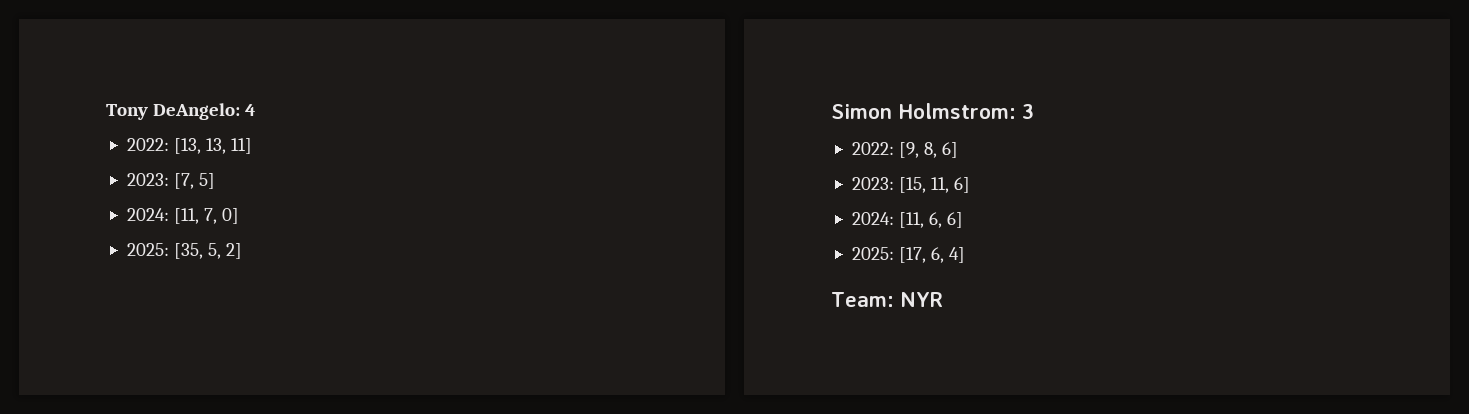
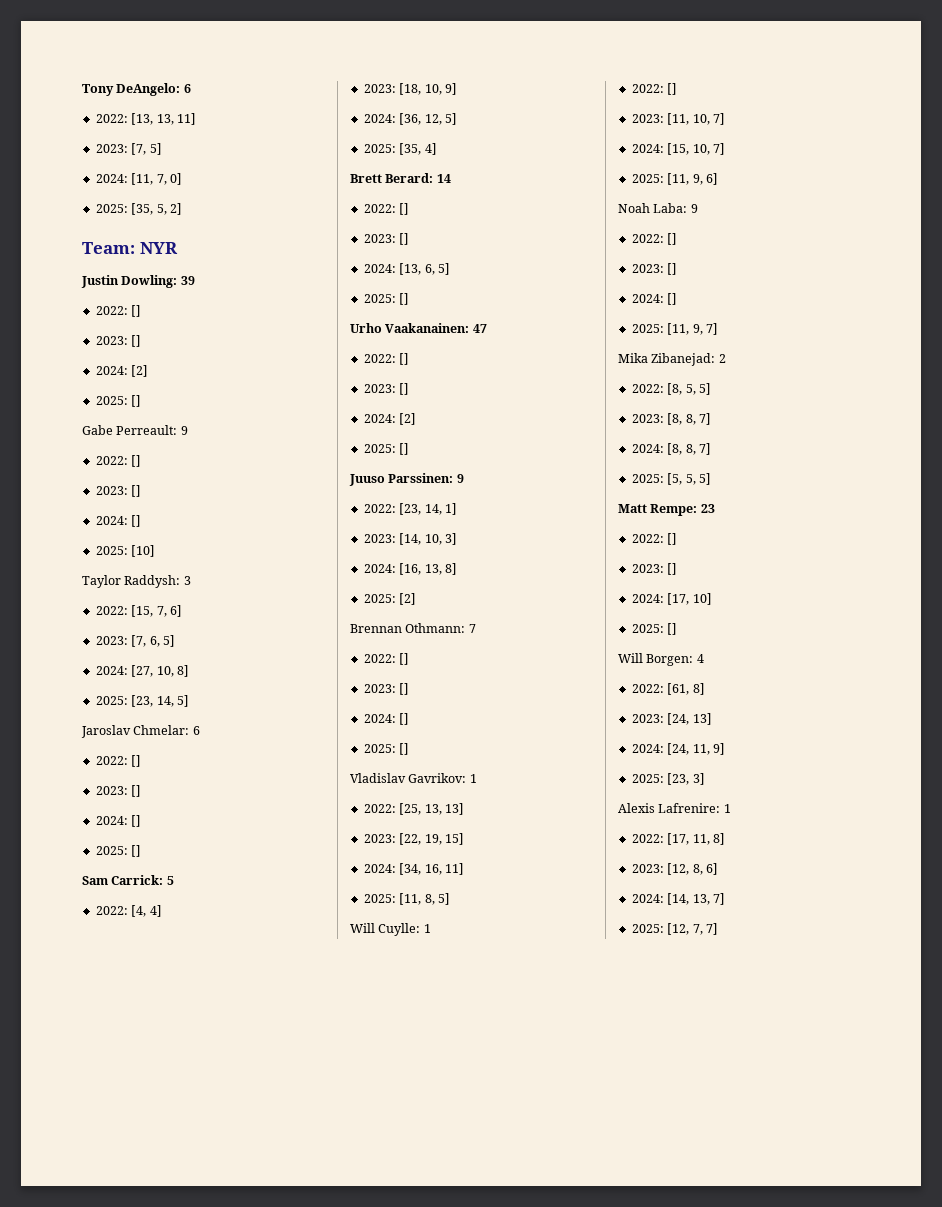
[245,104,257,116] 4 -> [183,84,191,93] 6
[831,103,1034,119] [851,142,959,158] [851,177,971,193] [851,212,964,228] [851,247,966,263] [831,292,943,307] Simon Holmstrom: 3 // 2022: [9, 8, 6] // 2023: [15, 11, 6] // 2024: [11, 6, 6] // 2025: [17, 6, 4] // Team: NYR -> [82,242,178,254] [81,275,195,288] [95,305,142,317] [95,335,142,347] [95,365,149,377] [95,395,142,407] [82,425,188,435] [95,455,142,467] [95,485,142,497] [95,515,142,527] [95,545,156,557] [82,575,191,588] [95,605,182,617] [95,635,175,647] [95,665,189,677] [95,695,189,707] [81,725,200,738] [95,755,142,767] [95,785,142,797] [95,815,142,827] [95,845,142,857] [82,875,174,885] [95,905,162,917] [363,83,457,95] [363,113,457,125] [363,143,437,155] [350,173,451,183] [363,203,410,215] [363,233,410,245] [363,263,450,275] [363,293,410,305] [350,323,487,333] [363,353,410,365] [363,383,410,395] [363,413,417,425] [363,443,410,455] [349,473,464,486] [363,503,457,515] [363,533,457,545] [363,563,457,575] [363,593,417,605] [350,623,476,633] [363,653,410,665] [363,683,410,695] [363,713,410,725] [363,743,410,755] [350,773,477,783] [363,803,464,815] [363,833,464,845] [363,863,464,875] [363,893,450,905] [350,923,431,936] [631,83,678,95] [631,113,725,125] [631,143,725,155] [631,173,718,185] [618,203,698,213] [631,233,678,245] [631,263,678,275] [631,293,678,305] [631,323,718,335] [618,353,726,366] [631,383,711,395] [631,413,711,425] [631,443,711,455] [631,473,711,485] [618,504,715,516] [631,533,678,545] [631,563,678,575] [631,593,712,605] [631,623,678,635] [618,653,704,666] [631,683,705,695] [631,713,712,725] [631,743,725,755] [631,773,705,785] [618,803,731,813] [631,833,725,845] [631,863,718,875] [631,893,725,905] [631,923,718,935] Team: NYR // Justin Dowling: 39 // 2022: [] // 2023: [] // 2024: [2] // 2025: [] // Gabe Perreault: 9 // 2022: [] // 2023: [] // 2024: [] // 2025: [10] // Taylor Raddysh: 3 // 2022: [15, 7, 6] // 2023: [7, 6, 5] // 2024: [27, 10, 8] // 2025: [23, 14, 5] // Jaroslav Chmelar: 6 // 2022: [] // 2023: [] // 2024: [] // 2025: [] // Sam Carrick: 5 // 2022: [4, 4] // 2023: [18, 10, 9] // 2024: [36, 12, 5] // 2025: [35, 4] // Brett Berard: 14 // 2022: [] // 2023: [] // 2024: [13, 6, 5] // 2025: [] // Urho Vaakanainen: 47 // 2022: [] // 2023: [] // 2024: [2] // 2025: [] // Juuso Parssinen: 9 // 2022: [23, 14, 1] // 2023: [14, 10, 3] // 2024: [16, 13, 8] // 2025: [2] // Brennan Othmann: 7 // 2022: [] // 2023: [] // 2024: [] // 2025: [] // Vladislav Gavrikov: 1 // 2022: [25, 13, 13] // 2023: [22, 19, 15] // 2024: [34, 16, 11] // 2025: [11, 8, 5] // Will Cuylle: 1 // 2022: [] // 2023: [11, 10, 7] // 2024: [15, 10, 7] // 2025: [11, 9, 6] // Noah Laba: 9 // 2022: [] // 2023: [] // 2024: [] // 2025: [11, 9, 7] // Mika Zibanejad: 2 // 2022: [8, 5, 5] // 2023: [8, 8, 7] // 2024: [8, 8, 7] // 2025: [5, 5, 5] // Matt Rempe: 23 // 2022: [] // 2023: [] // 2024: [17, 10] // 2025: [] // Will Borgen: 4 // 2022: [61, 8] // 2023: [24, 13] // 2024: [24, 11, 9] // 2025: [23, 3] // Alexis Lafrenire: 1 // 2022: [17, 11, 8] // 2023: [12, 8, 6] // 2024: [14, 13, 7] // 2025: [12, 7, 7]

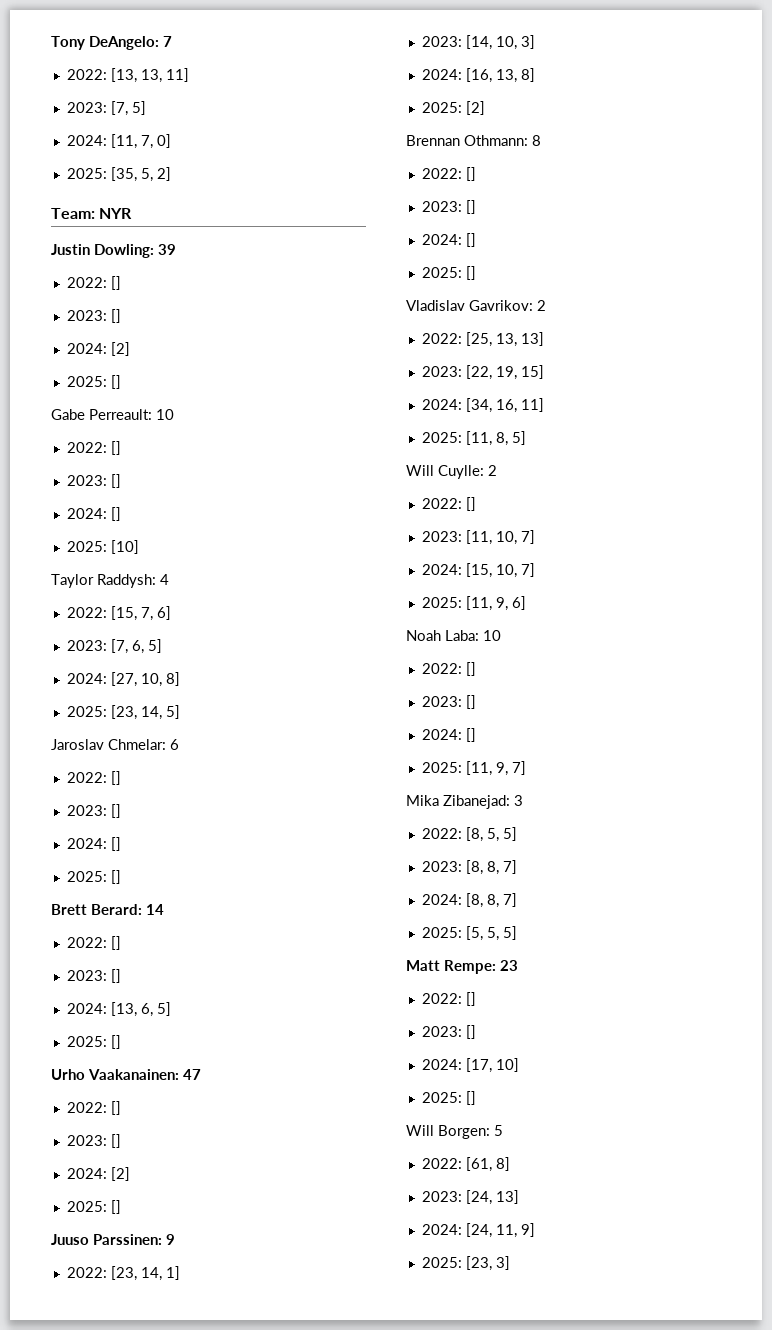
[183,84,191,93] 6 -> [163,36,172,47] 7
[180,426,188,435] 9 -> [156,409,174,420] 10
[183,576,191,585] 3 -> [160,574,169,585] 4
[82,875,174,885] [95,905,162,917] [363,83,457,95] [363,113,457,125] [363,143,437,155] // Sam Carrick: 5 // 2022: [4, 4] // 2023: [18, 10, 9] // 2024: [36, 12, 5] // 2025: [35, 4] -> (121, 877) none
[468,624,476,633] 7 -> [532,135,541,146] 8
[469,774,477,783] 1 -> [537,300,546,311] 2
[423,924,431,933] 1 -> [488,465,497,476] 2
[690,204,698,213] 9 -> [483,630,501,641] 10
[718,354,726,363] 2 -> [514,795,523,806] 3
[696,654,704,663] 4 -> [494,1125,503,1136] 5
[618,803,731,813] [631,833,725,845] [631,863,718,875] [631,893,725,905] [631,923,718,935] // Alexis Lafrenire: 1 // 2022: [17, 11, 8] // 2023: [12, 8, 6] // 2024: [14, 13, 7] // 2025: [12, 7, 7] -> (510, 1263) none

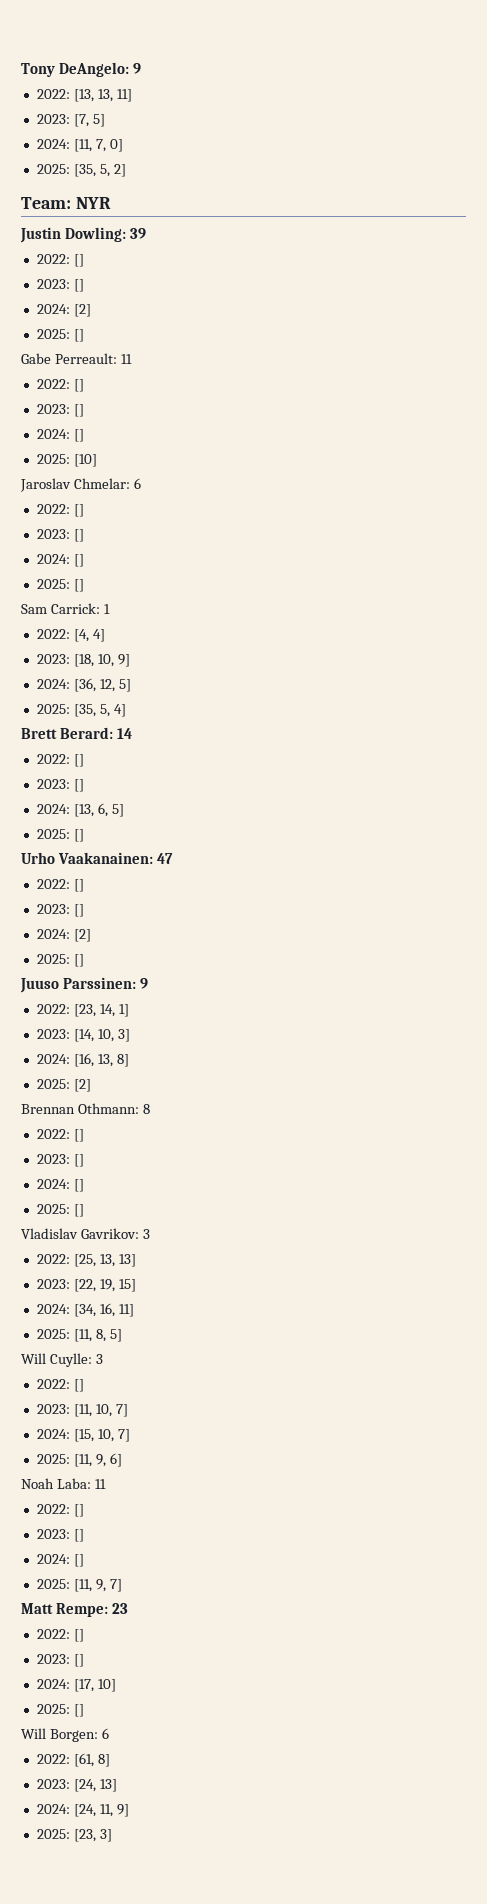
[163,36,172,47] 7 -> [132,63,141,74] 9
[156,409,174,420] 10 -> [120,354,132,364] 11
[51,574,169,588] [66,606,171,621] [66,639,162,654] [66,672,180,687] [66,705,180,720] // Taylor Raddysh: 4 // 2022: [15, 7, 6] // 2023: [7, 6, 5] // 2024: [27, 10, 8] // 2025: [23, 14, 5] -> (97, 460) none
(121, 877) none -> [21,603,110,614] [36,629,105,642] [36,654,130,667] [36,678,131,692] [36,704,126,717] // Sam Carrick: 1 // 2022: [4, 4] // 2023: [18, 10, 9] // 2024: [36, 12, 5] // 2025: [35, 5, 4]
[537,300,546,311] 2 -> [142,1229,150,1239] 3
[488,465,497,476] 2 -> [95,1354,103,1364] 3
[483,630,501,641] 10 -> [94,1479,106,1489] 11
[406,795,523,809] [421,827,517,842] [421,860,517,875] [421,893,517,908] [421,926,517,941] // Mika Zibanejad: 3 // 2022: [8, 5, 5] // 2023: [8, 8, 7] // 2024: [8, 8, 7] // 2025: [5, 5, 5] -> (122, 1585) none
[494,1125,503,1136] 5 -> [101,1728,109,1739] 6

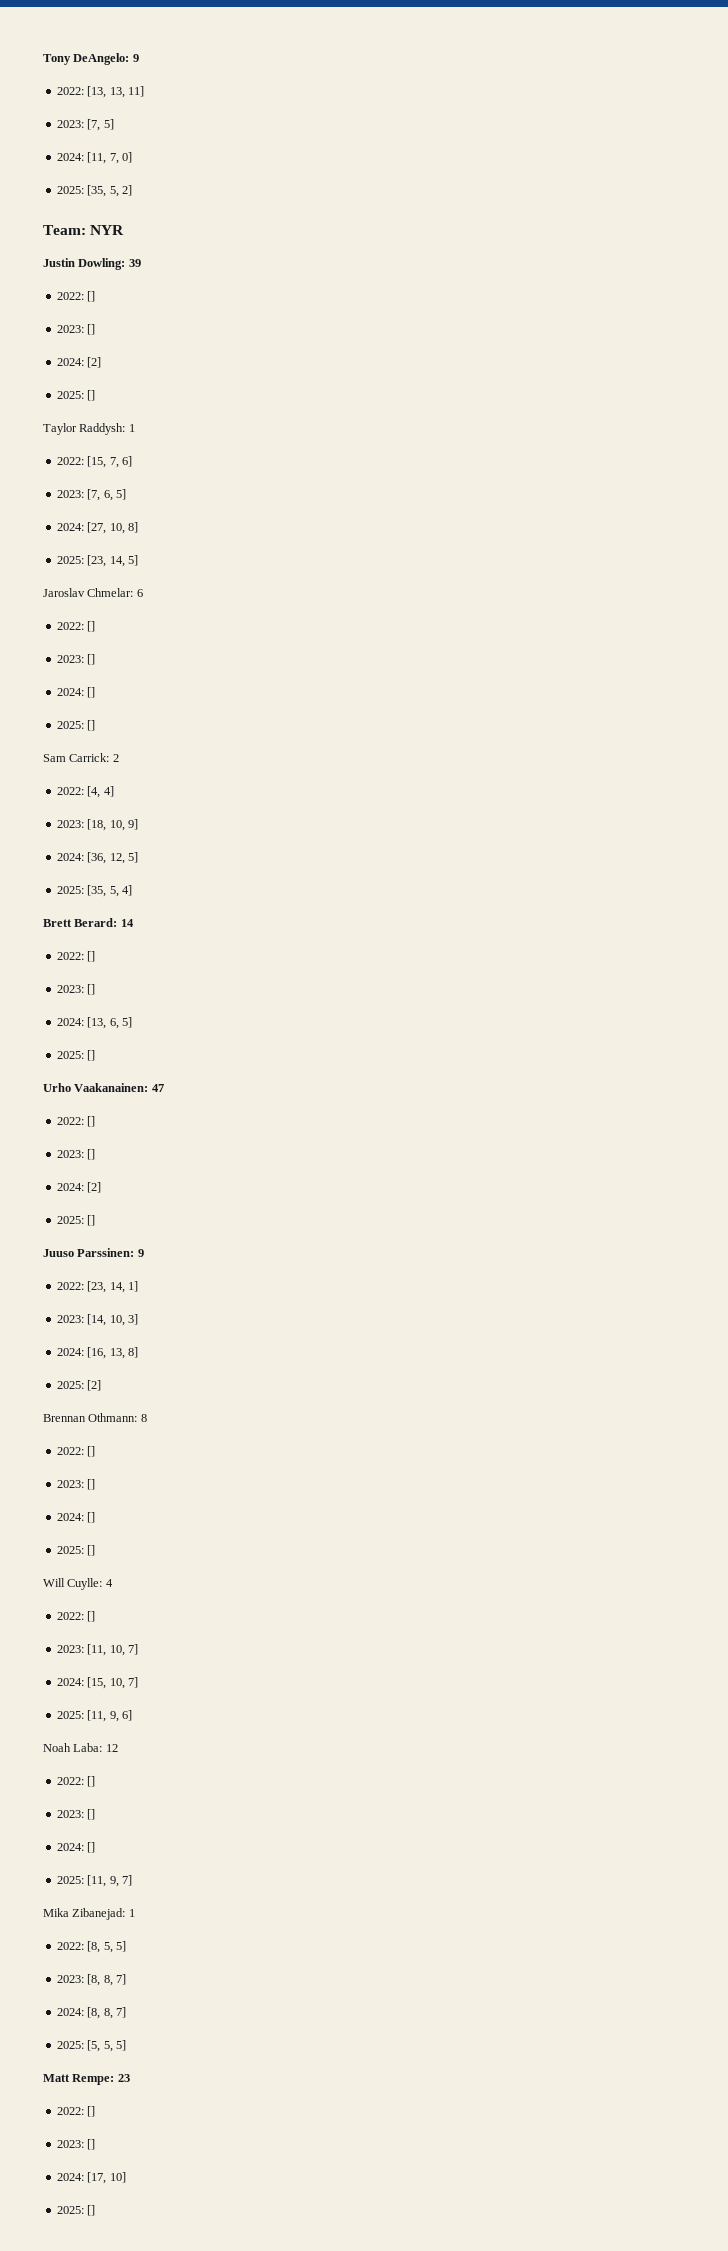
[21,353,132,364] [36,379,84,392] [36,404,84,417] [36,429,84,442] [36,454,97,467] Gabe Perreault: 11 // 2022: [] // 2023: [] // 2024: [] // 2025: [10] -> [43,423,135,435] [56,456,132,468] [56,489,126,501] [56,522,138,534] [56,555,138,567] Taylor Raddysh: 1 // 2022: [15, 7, 6] // 2023: [7, 6, 5] // 2024: [27, 10, 8] // 2025: [23, 14, 5]
[103,604,110,614] 1 -> [112,754,119,762] 2
[21,1228,150,1239] [36,1254,136,1267] [36,1279,136,1292] [36,1303,134,1317] [36,1329,122,1342] // Vladislav Gavrikov: 3 // 2022: [25, 13, 13] // 2023: [22, 19, 15] // 2024: [34, 16, 11] // 2025: [11, 8, 5] -> (96, 1550) none
[95,1354,103,1364] 3 -> [105,1579,113,1587] 4
[94,1479,106,1489] 11 -> [105,1744,118,1752] 12
(122, 1585) none -> [43,1908,135,1920] [56,1941,126,1953] [56,1974,126,1986] [56,2007,126,2019] [56,2040,126,2052] // Mika Zibanejad: 1 // 2022: [8, 5, 5] // 2023: [8, 8, 7] // 2024: [8, 8, 7] // 2025: [5, 5, 5]
[21,1728,109,1742] [36,1753,110,1767] [36,1779,117,1792] [36,1804,129,1817] [36,1829,112,1842] // Will Borgen: 6 // 2022: [61, 8] // 2023: [24, 13] // 2024: [24, 11, 9] // 2025: [23, 3] -> (96, 2210) none

